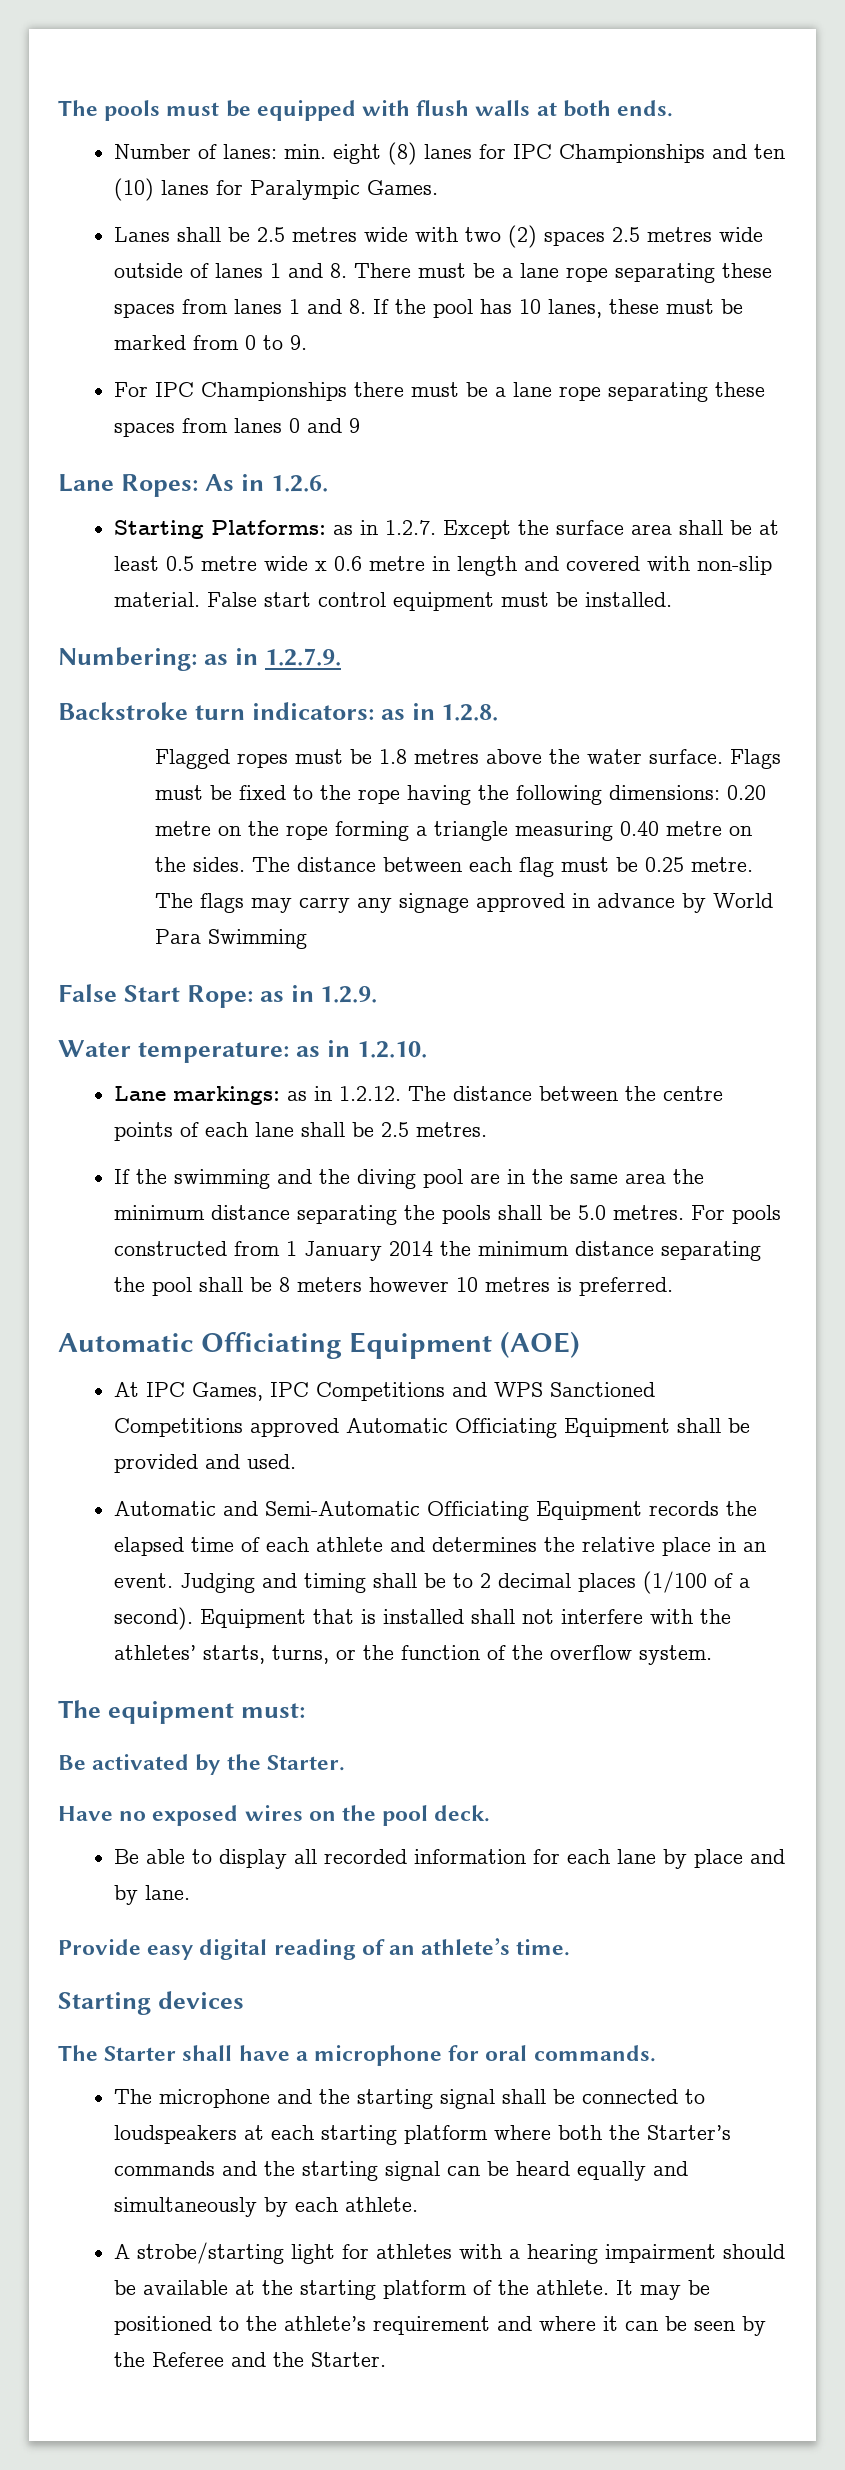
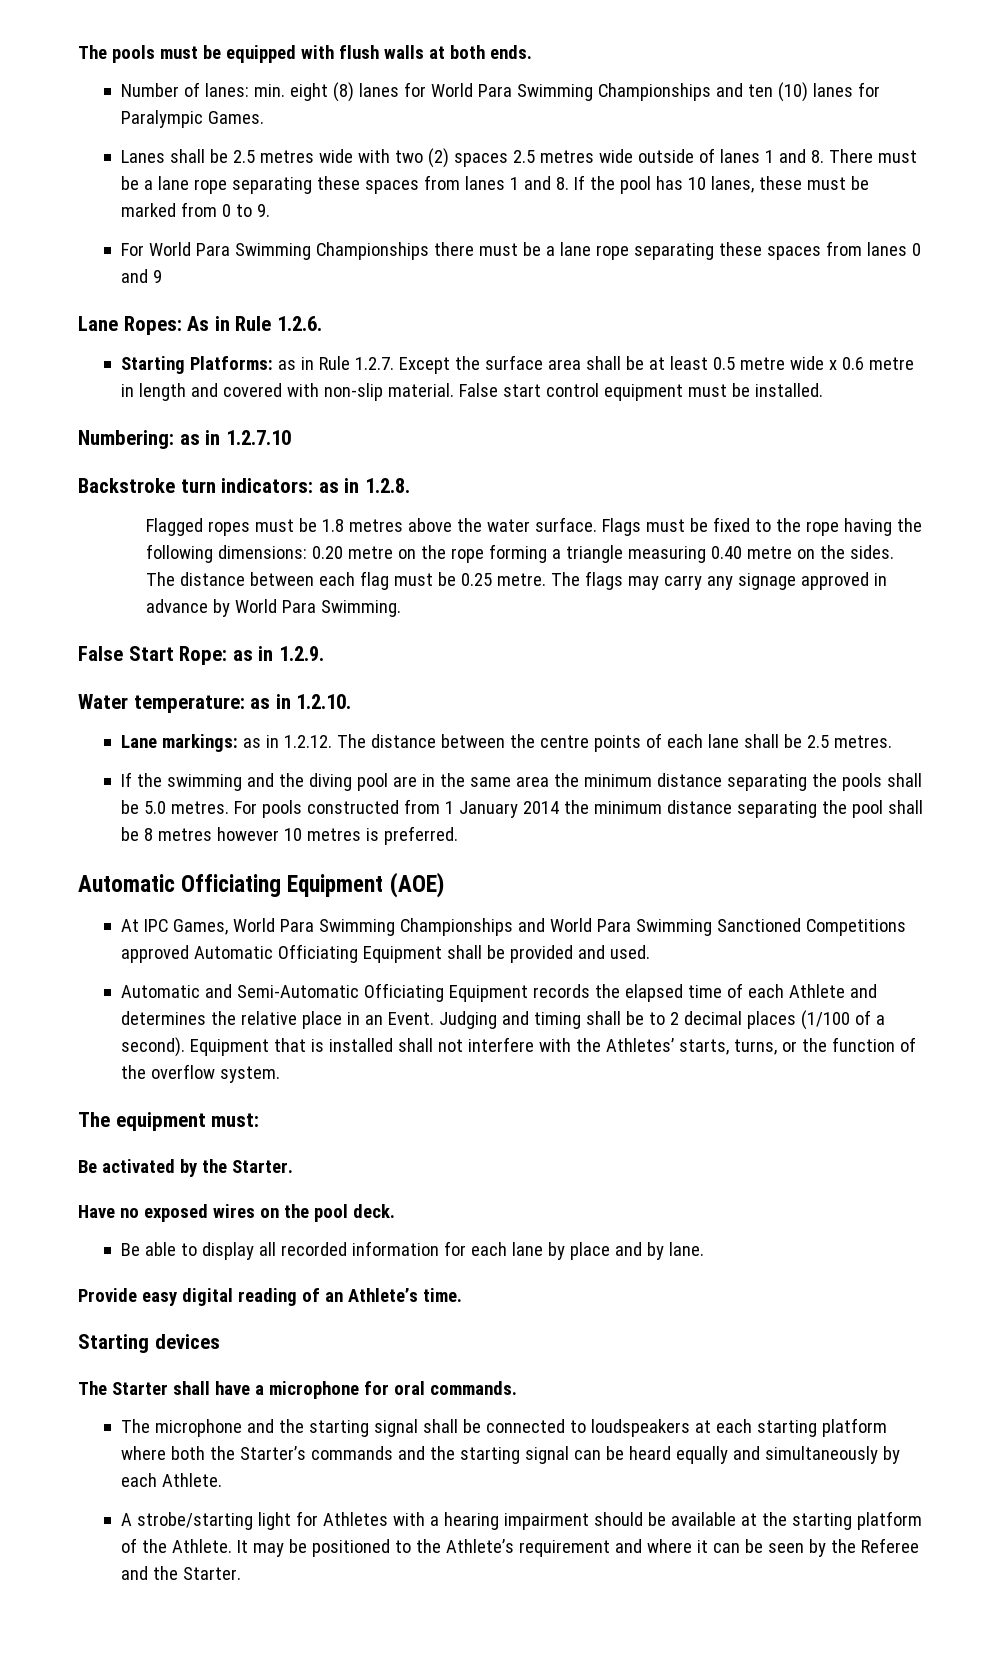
[513,144,553,159] IPC -> [431,83,594,101] World Para Swimming
[155,382,195,397] IPC -> [149,242,312,260] World Para Swimming
(264, 482) none -> [235,316,272,331] Rule
(379, 527) none -> [319,356,351,370] Rule
[264,648,341,666] 1.2.7.9. -> [225,430,291,445] 1.2.7.10
[208,929,308,949] Swimming -> [321,600,402,617] Swimming.
[297,1277,363,1292] meters -> [158,828,213,841] metres
[270,1382,544,1401] IPC Competitions and WPS -> [233,918,713,936] World Para Swimming Championships and World Para Swimming
[316,1537,384,1552] athlete -> [789,984,846,998] Athlete
[114,1573,174,1588] event. -> [388,1012,435,1025] Event.
[114,1645,197,1660] athletes’ -> [606,1038,675,1052] Athletes’
[421,1938,511,1955] athlete’s -> [347,1288,418,1302] Athlete’s
[345,2197,419,2212] athlete. -> [162,1473,223,1487] Athlete.
[376,2244,453,2259] athletes -> [323,1512,389,1526] Athletes
[536,2280,610,2295] athlete. -> [172,1539,233,1553] Athlete.
[284,2316,367,2331] athlete’s -> [446,1539,515,1553] Athlete’s

